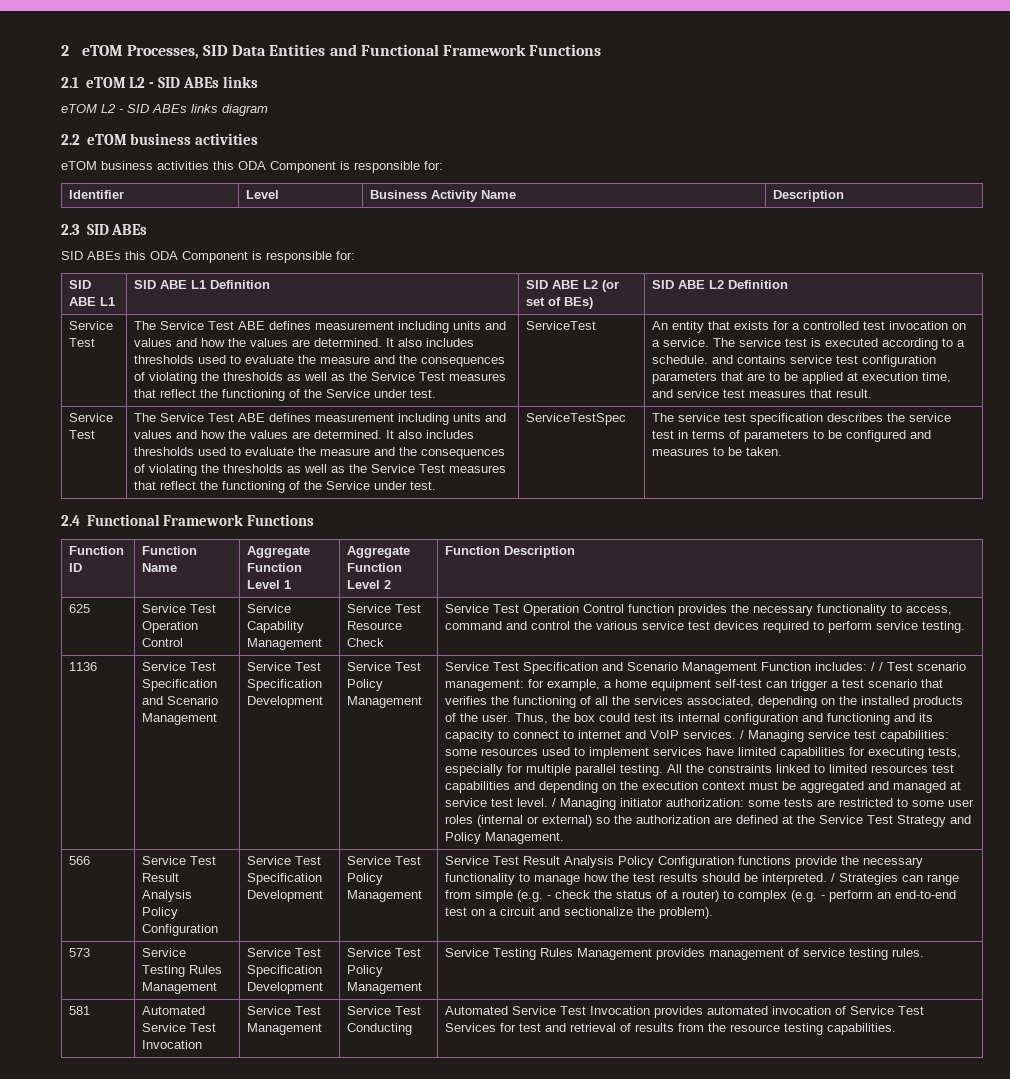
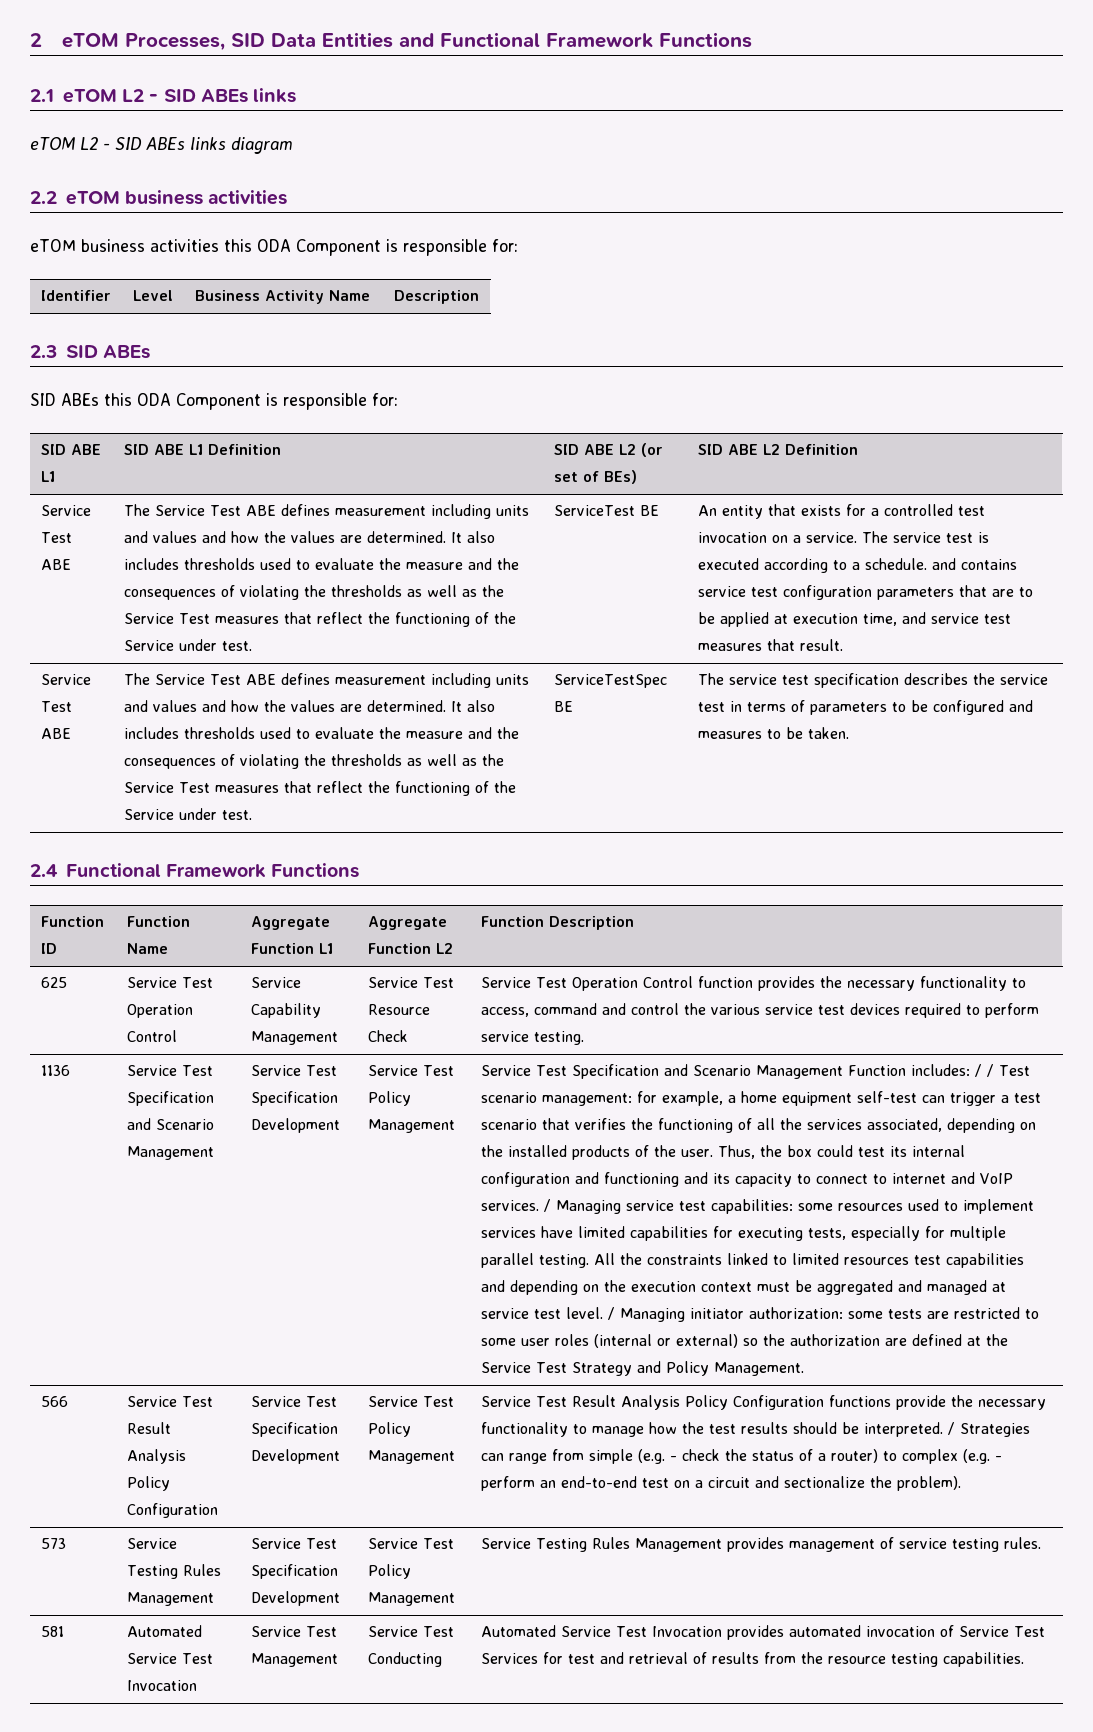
(96, 342) none -> [40,559,71,570] ABE
(597, 325) none -> [639,505,659,516] BE
(96, 434) none -> [40,728,71,739] ABE
(627, 419) none -> [553,701,573,712] BE
[247,580,292,589] [347,546,411,558] [347,563,403,572] [347,580,392,589] Level 1 | Aggregate Function Level 2 -> [318,943,333,954] [367,916,447,930] [367,943,453,954] L1 | Aggregate Function L2

